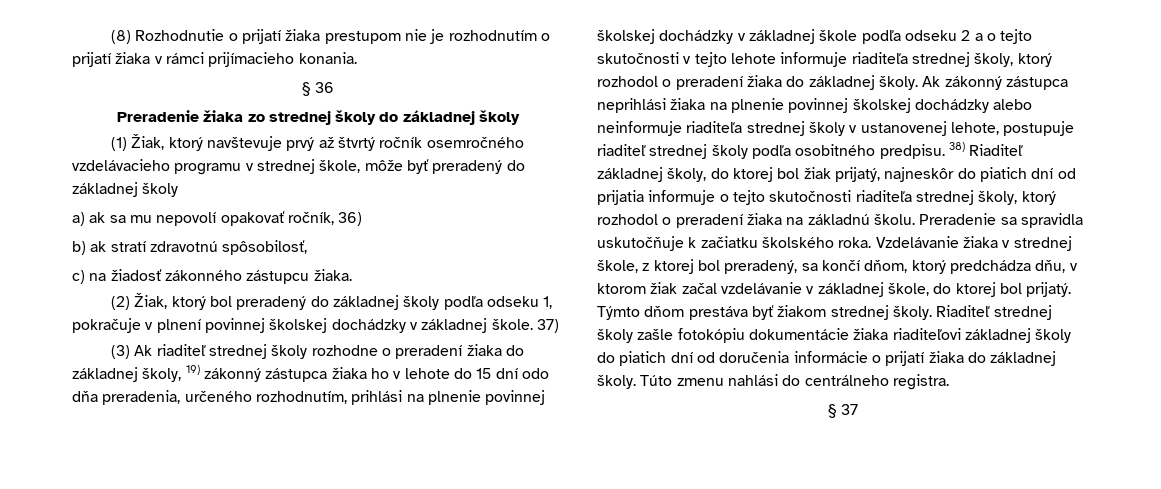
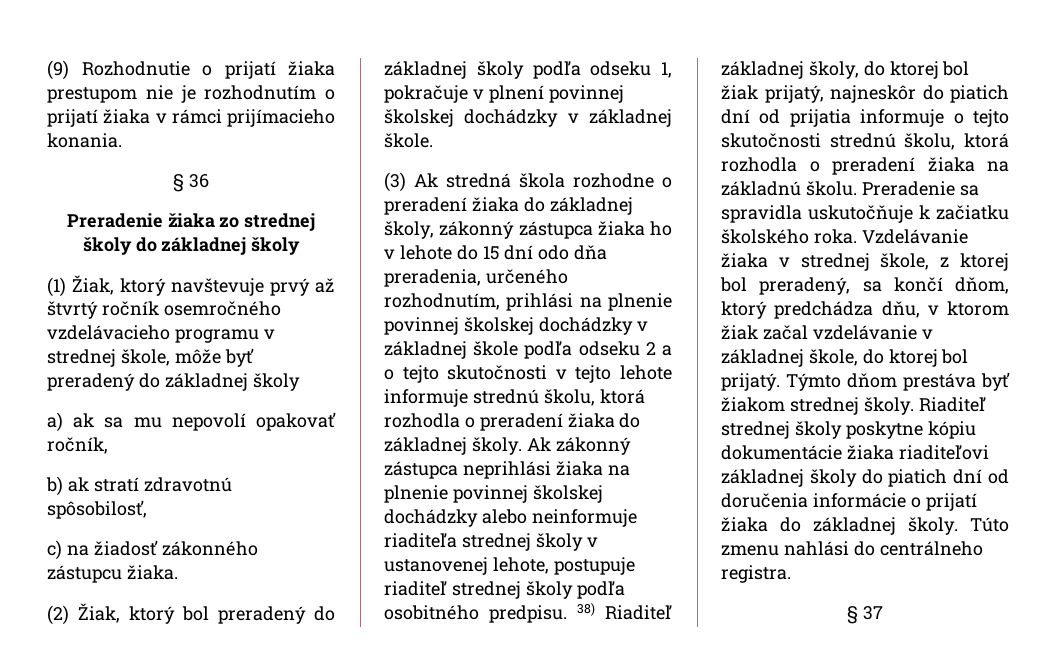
[111,30,132,44] (8) -> [47,60,69,80] (9)
[338,212,363,226] 36) -> (108, 445) none
[536,319,559,333] 37) -> (433, 140) none
[156,344,308,359] riaditeľ strednej školy -> [446,173,565,188] stredná škola
[185,365,200,375] 19) -> (434, 230) none
[851,52,1052,67] [597,76,658,87] riaditeľa strednej školy, ktorý rozhodol -> [472,389,645,406] [384,413,460,428] strednú školu, ktorá rozhodla
[855,190,1056,205] [597,214,658,225] riaditeľa strednej školy, ktorý rozhodol -> [829,133,1009,150] [721,157,797,172] strednú školu, ktorá rozhodla
[637,328,745,343] zašle fotokópiu -> [845,421,976,439] poskytne kópiu

